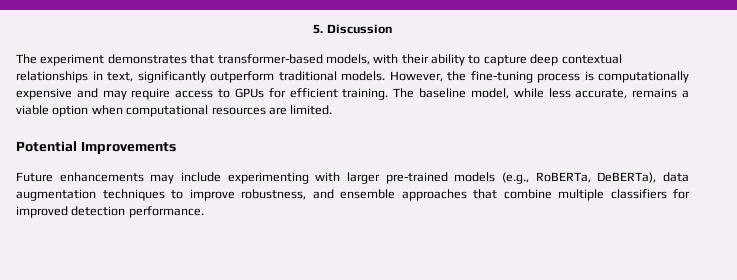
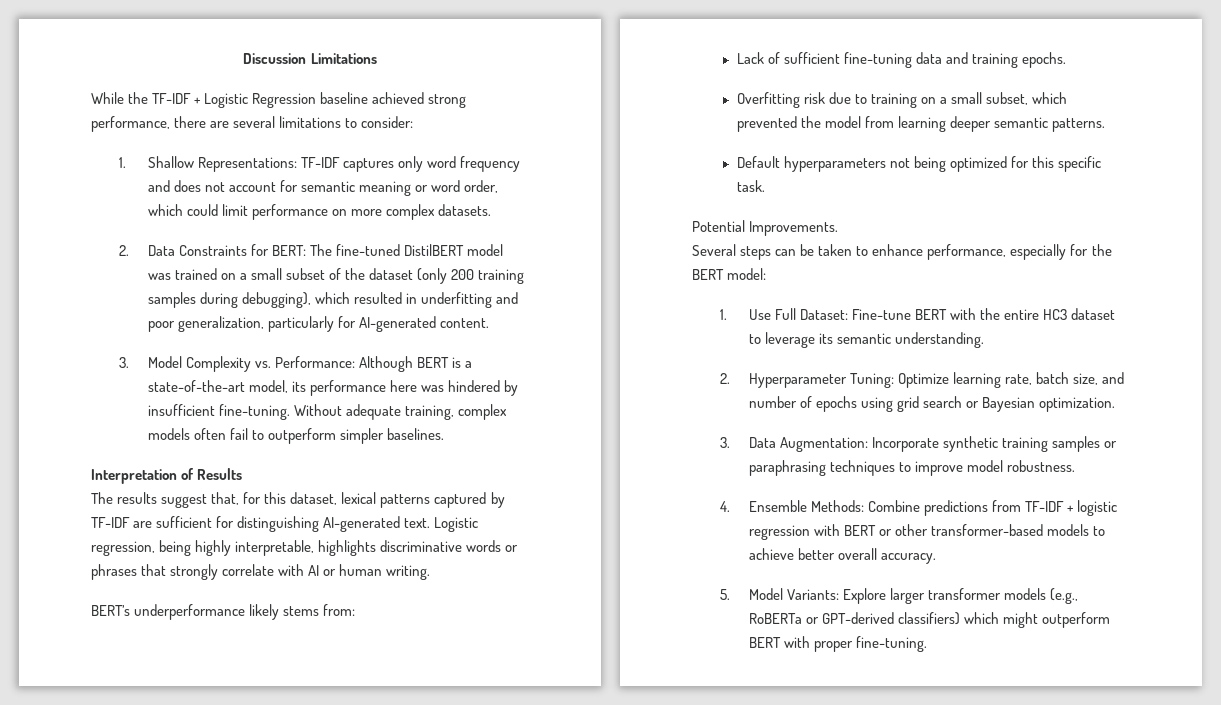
[313,24,324,34] 5. -> (243, 58) none
[16,54,622,66] [16,71,689,83] [16,88,690,100] [16,105,333,117] [16,141,176,154] [16,172,689,184] [16,189,690,201] [16,206,204,218] // The experiment demonstrates that transformer-based models, with their ability to capture deep contextual relationships in text, significantly outperform traditional models. However, the fine-tuning process is computationally expensive and may require access to GPUs for efficient training. The baseline model, while less accurate, remains a viable option when computational resources are limited. // Potential Improvements // Future enhancements may include experimenting with larger pre-trained models (e.g., RoBERTa, DeBERTa), data augmentation techniques to improve robustness, and ensemble approaches that combine multiple classifiers for improved detection performance. -> [310,53,377,64] [91,92,467,108] [91,116,414,132] [119,156,520,172] [147,180,499,196] [147,204,492,220] [119,244,504,256] [147,268,525,284] [147,292,519,308] [147,316,489,332] [119,356,473,372] [147,380,519,396] [147,404,507,420] [147,428,445,444] [91,468,243,484] [91,492,505,508] [91,516,479,532] [91,540,519,556] [91,564,431,580] [91,604,356,620] [736,52,1067,68] [736,92,1068,108] [736,116,1106,132] [736,156,1102,172] [736,180,765,192] [692,220,839,236] [692,244,1112,260] [692,268,767,280] [720,308,1116,320] [748,332,984,348] [720,372,1125,388] [748,396,1116,412] [720,436,1118,452] [748,460,1075,476] [720,500,1118,516] [748,524,1106,540] [748,548,936,564] [720,588,1079,604] [748,612,1110,628] [748,636,927,652] Limitations // While the TF-IDF + Logistic Regression baseline achieved strong performance, there are several limitations to consider: // 1. Shallow Representations: TF-IDF captures only word frequency and does not account for semantic meaning or word order, which could limit performance on more complex datasets. // 2. Data Constraints for BERT: The fine-tuned DistilBERT model was trained on a small subset of the dataset (only 200 training samples during debugging), which resulted in underfitting and poor generalization, particularly for AI-generated content. // 3. Model Complexity vs. Performance: Although BERT is a state-of-the-art model, its performance here was hindered by insufficient fine-tuning. Without adequate training, complex models often fail to outperform simpler baselines. // Interpretation of Results // The results suggest that, for this dataset, lexical patterns captured by TF-IDF are sufficient for distinguishing AI-generated text. Logistic regression, being highly interpretable, highlights discriminative words or phrases that strongly correlate with AI or human writing. // BERT’s underperformance likely stems from: // Lack of sufficient fine-tuning data and training epochs. // Overfitting risk due to training on a small subset, which prevented the model from learning deeper semantic patterns. // Default hyperparameters not being optimized for this specific task. // Potential Improvements. // Several steps can be taken to enhance performance, especially for the BERT model: // 1. Use Full Dataset: Fine-tune BERT with the entire HC3 dataset to leverage its semantic understanding. // 2. Hyperparameter Tuning: Optimize learning rate, batch size, and number of epochs using grid search or Bayesian optimization. // 3. Data Augmentation: Incorporate synthetic training samples or paraphrasing techniques to improve model robustness. // 4. Ensemble Methods: Combine predictions from TF-IDF + logistic regression with BERT or other transformer-based models to achieve better overall accuracy. // 5. Model Variants: Explore larger transformer models (e.g., RoBERTa or GPT-derived classifiers) which might outperform BERT with proper fine-tuning.

